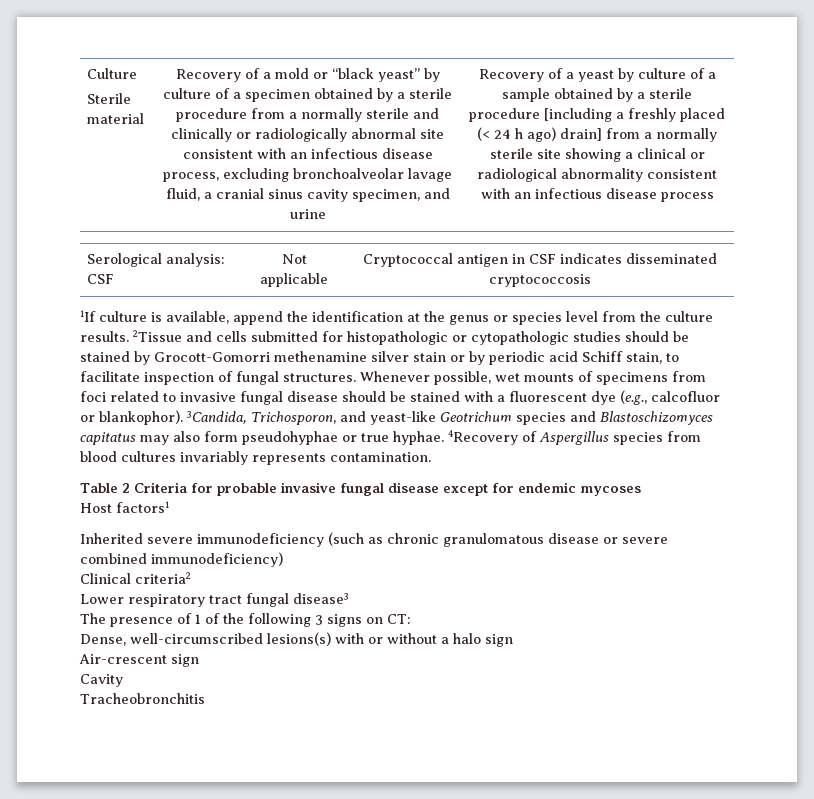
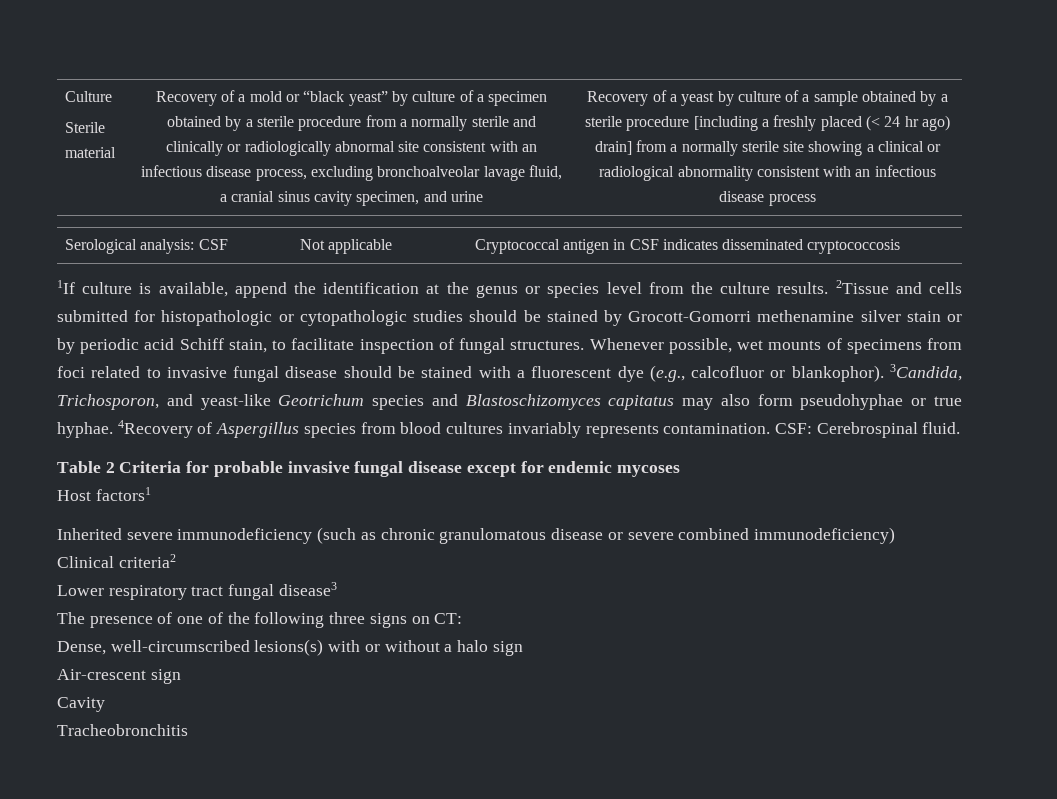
[515,128,523,139] h -> [904,116,919,127] hr
(431, 457) none -> [774,422,961,438] CSF: Cerebrospinal fluid.
[195,614,201,624] 1 -> [177,616,204,624] one
[315,615,323,625] 3 -> [329,612,366,624] three

